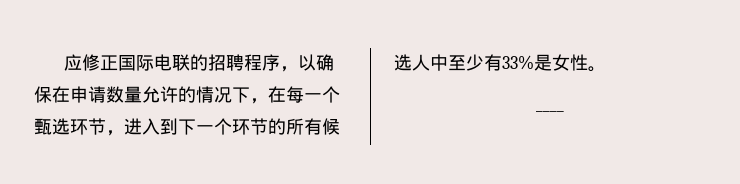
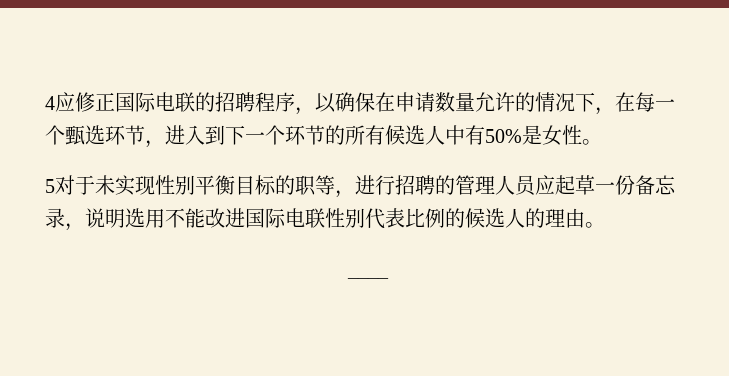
(63, 62) none -> [45,96,55,110] 4
[448,54,534,71] 至少有33% -> [465,125,522,145] 有50%
(606, 69) none -> [45,175,676,198] [45,208,605,231] // 5对于未实现性别平衡目标的职等，进行招聘的管理人员应起草一份备忘录，说明选用不能改进国际电联性别代表比例的候选人的理由。

